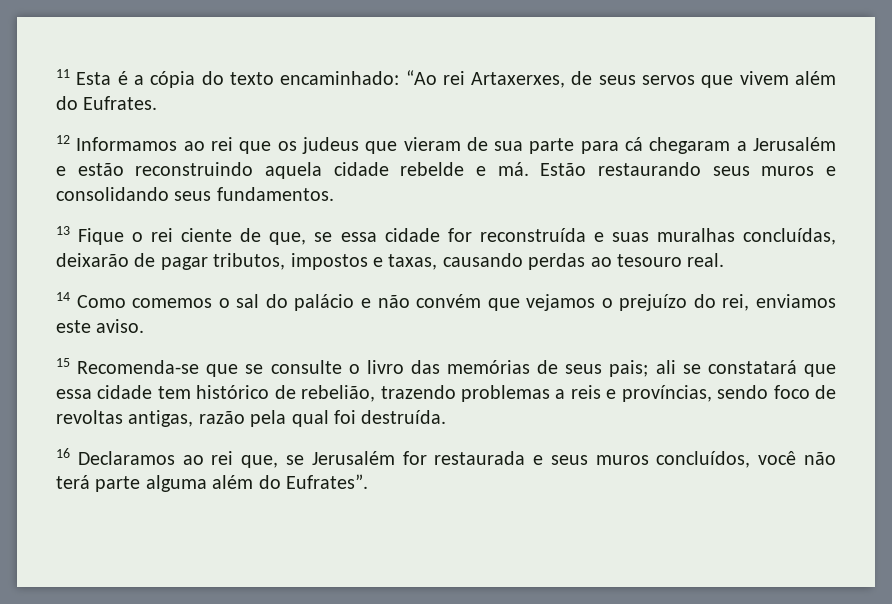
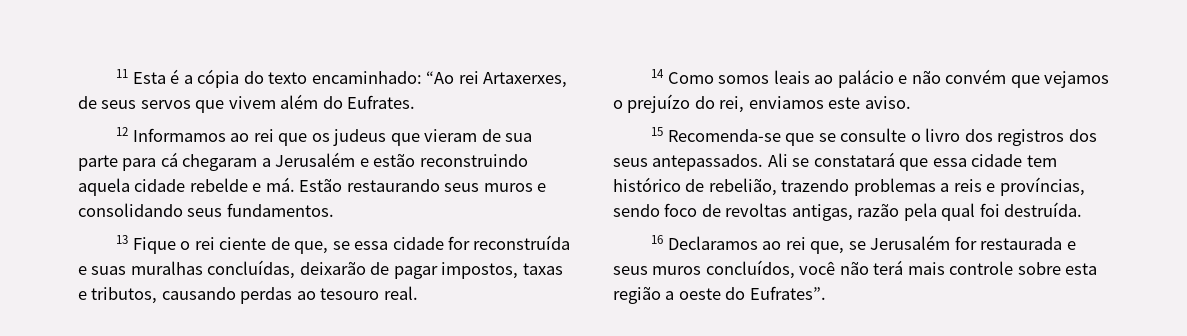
[213,253,438,270] tributos, impostos e taxas, -> [441,262,563,279] [78,287,158,304] impostos, taxas e tributos,
[132,294,288,308] comemos o sal do -> [718,70,834,84] somos leais ao
[410,360,676,377] das memórias de seus pais; ali -> [964,129,1097,146] [613,153,788,171] dos registros dos seus antepassados. Ali
[95,475,254,492] parte alguma além -> [907,261,1098,275] [613,286,721,304] mais controle sobre esta região a oeste

